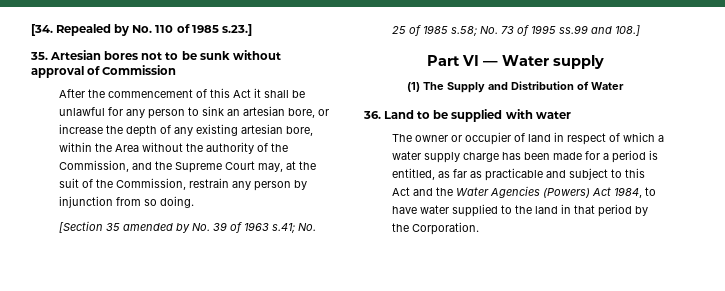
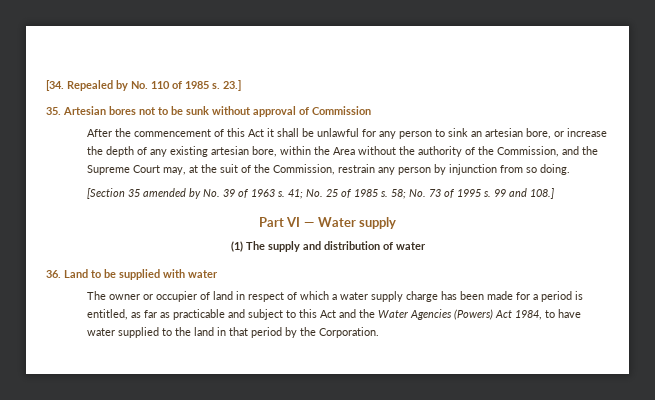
[221,24,252,36] s.23.] -> [212,80,241,91] s. 23.]
[272,223,296,233] s.41; -> [277,189,303,199] s. 41;
[451,26,478,36] s.58; -> [380,189,406,199] s. 58;
[559,25,589,34] ss.99 -> [483,189,506,197] s. 99
[447,81,624,93] Supply and Distribution of Water -> [267,241,426,252] supply and distribution of water

